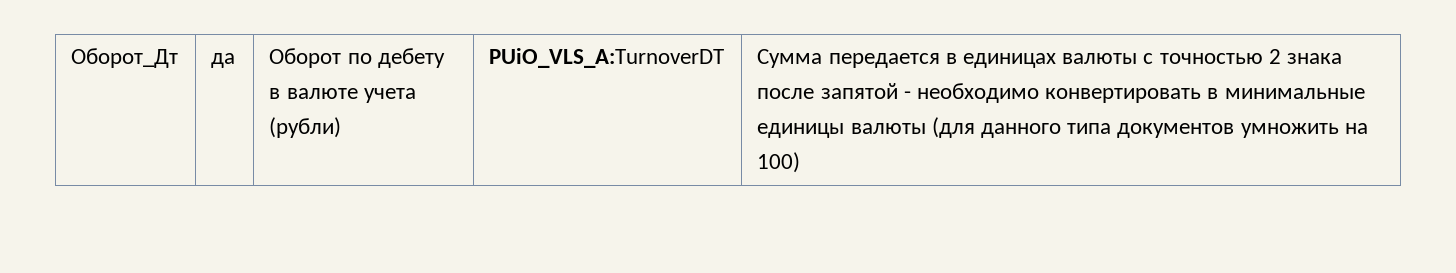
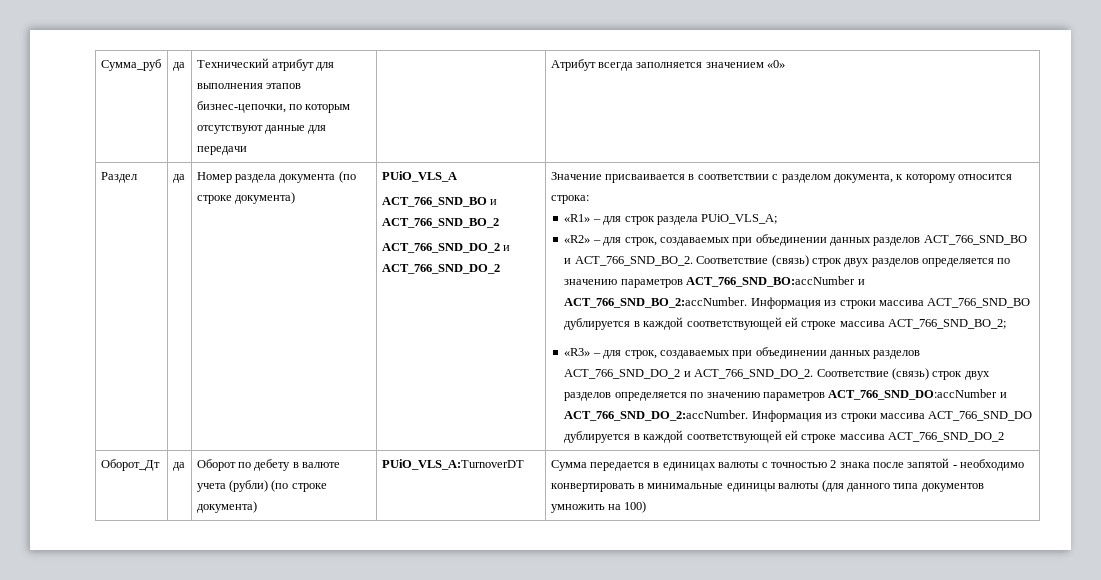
(71, 58) none -> [100,59,161,71] [172,62,185,71] [196,58,335,71] [196,83,302,89] [196,101,351,113] [196,125,327,134] [196,146,247,155] [550,59,786,71] [100,172,137,183] [172,174,185,183] [196,171,356,183] [196,192,296,204] [381,171,457,182] [381,197,498,207] [381,218,499,228] [381,243,511,253] [381,264,500,274] [550,172,1013,183] [550,195,589,204] [564,214,778,225] [564,234,1027,246] [564,255,1011,267] [564,276,865,288] [564,297,1031,309] [564,317,1007,330] [564,347,921,359] [564,368,990,380] [564,389,1007,401] [564,410,1033,422] [564,430,1005,443] Сумма_руб | да | Технический атрибут для выполнения этапов бизнес-цепочки, по которым отсутствуют данные для передачи | | Атрибут всегда заполняется значением «0» // Раздел | да | Номер раздела документа (по строке документа) | PUiO_VLS_A // ACT_766_SND_BO и ACT_766_SND_BO_2 // ACT_766_SND_DO_2 и ACT_766_SND_DO_2 | Значение присваивается в соответствии с разделом документа, к которому относится строка: // «R1» – для строк раздела PUiO_VLS_A; // «R2» – для строк, создаваемых при объединении данных разделов ACT_766_SND_BO и ACT_766_SND_BO_2. Соответствие (связь) строк двух разделов определяется по значению параметров ACT_766_SND_BO:accNumber и ACT_766_SND_BO_2:accNumber. Информация из строки массива ACT_766_SND_BO дублируется в каждой соответствующей ей строке массива ACT_766_SND_BO_2; // «R3» – для строк, создаваемых при объединении данных разделов ACT_766_SND_DO_2 и ACT_766_SND_DO_2. Соответствие (связь) строк двух разделов определяется по значению параметров ACT_766_SND_DO:accNumber и ACT_766_SND_DO_2:accNumber. Информация из строки массива ACT_766_SND_DO дублируется в каждой соответствующей ей строке массива ACT_766_SND_DO_2 //
(342, 127) none -> [271,480,327,492] [196,501,257,513] (по строке документа)

